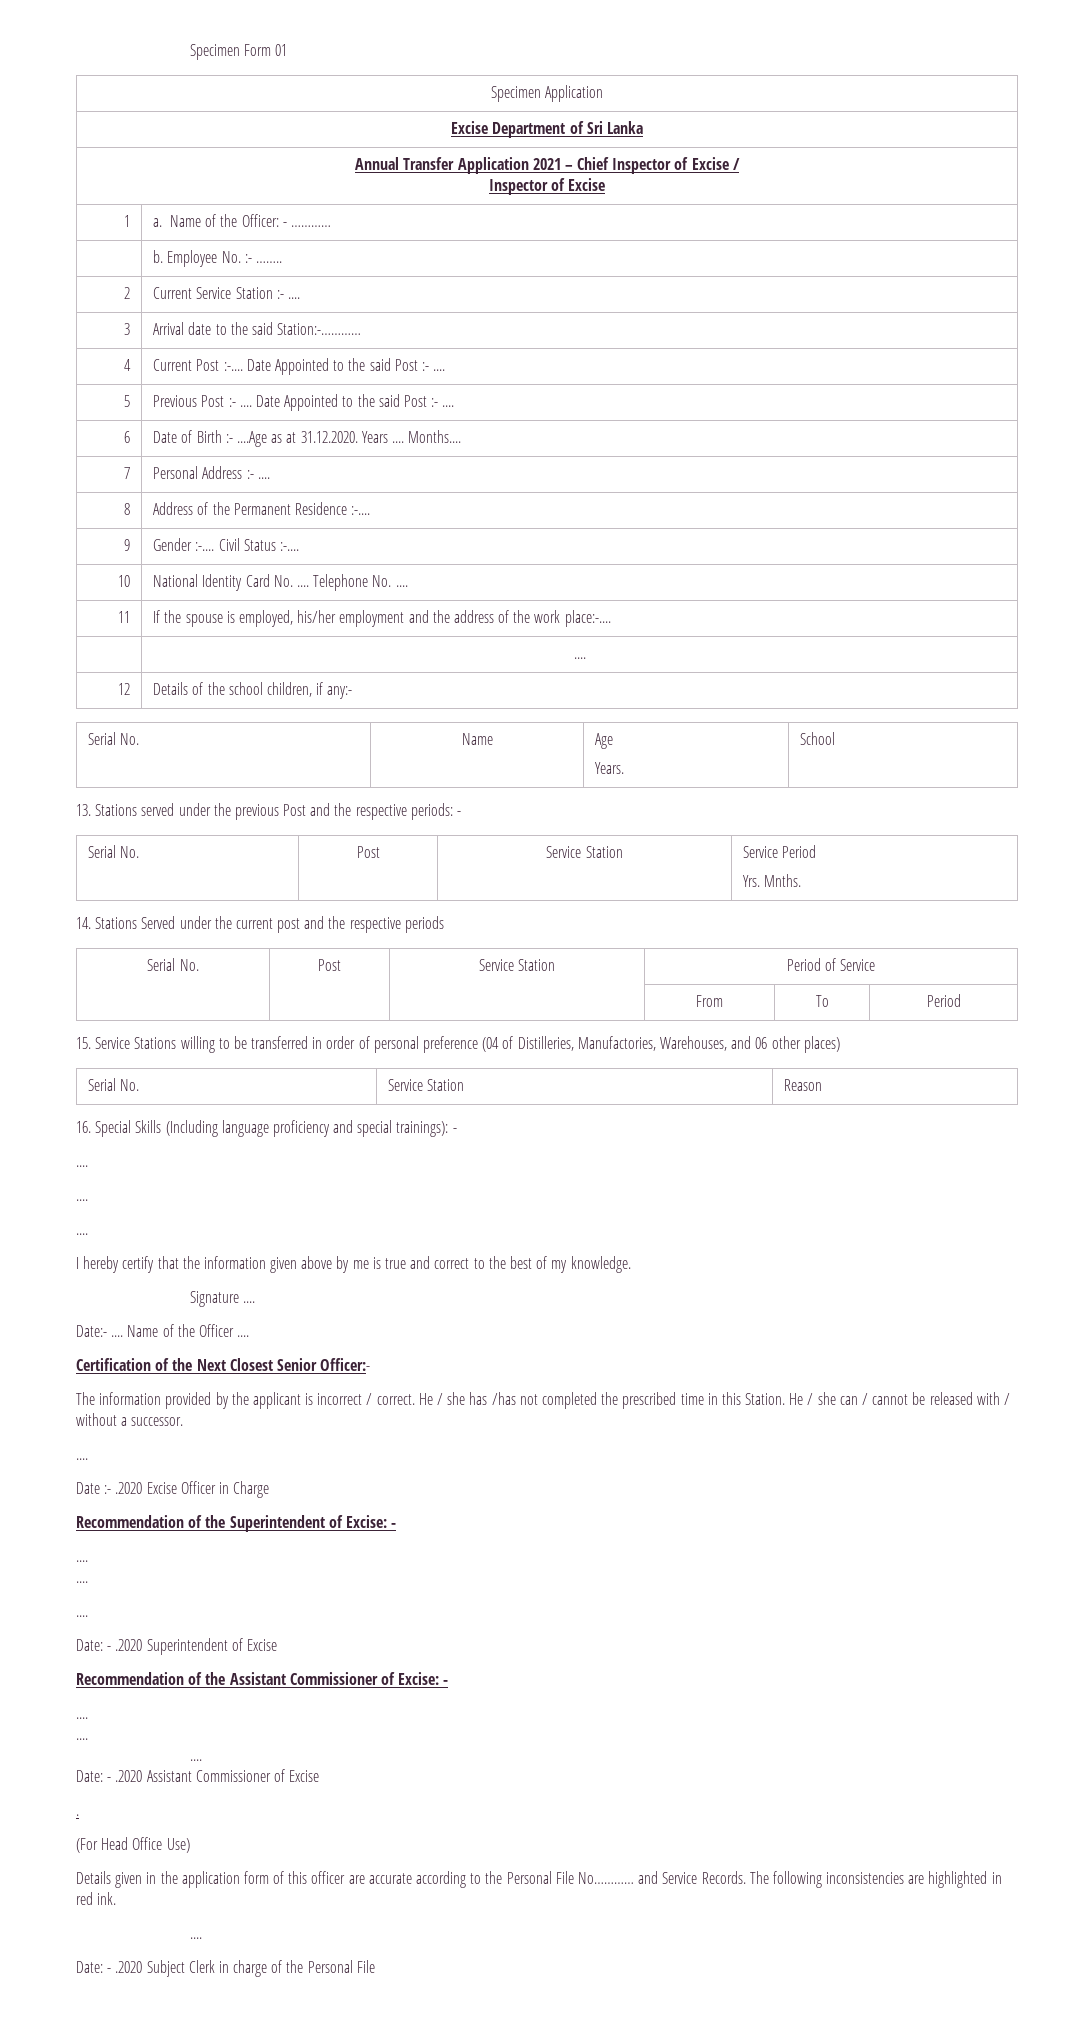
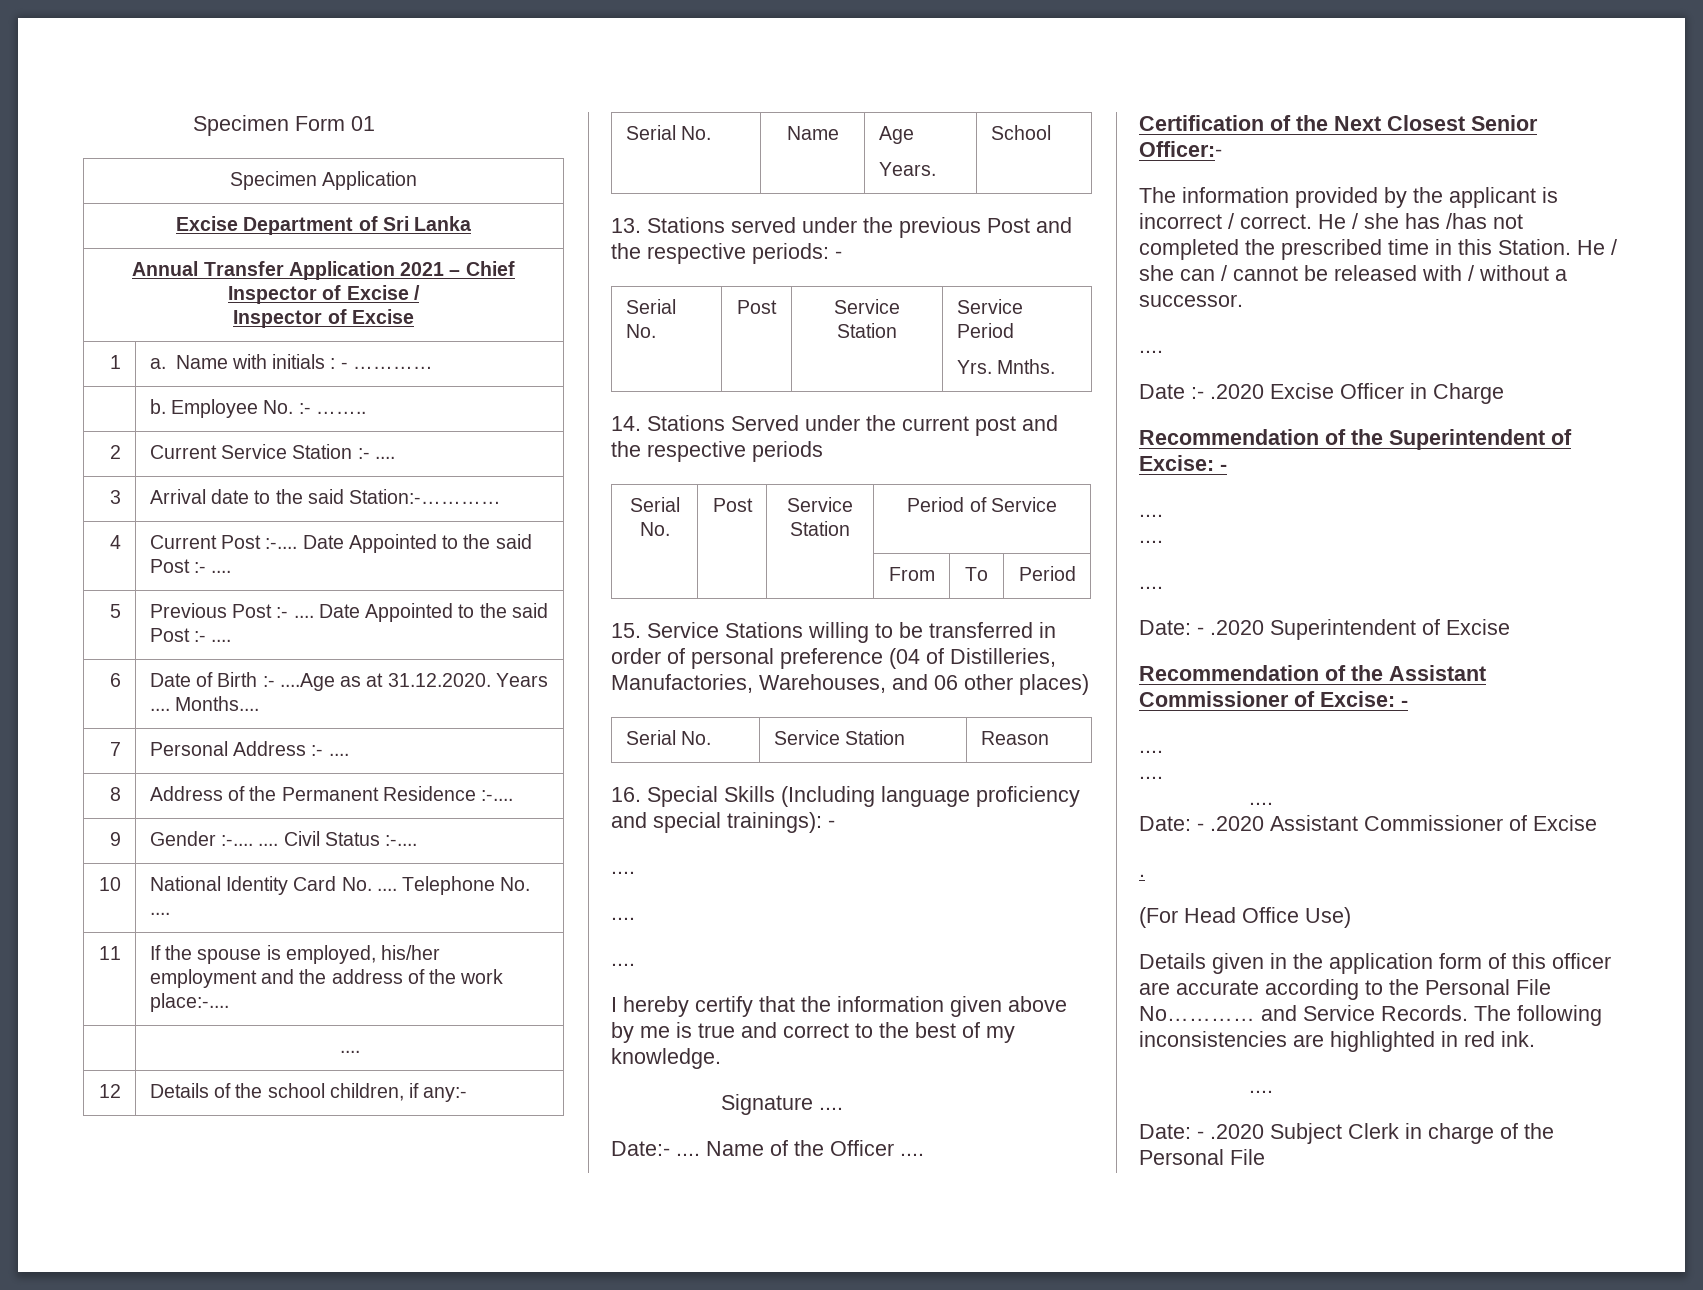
[205,214,279,227] of the Officer: -> [231,354,336,369] with initials :
(215, 546) none -> [258,843,279,846] ....

